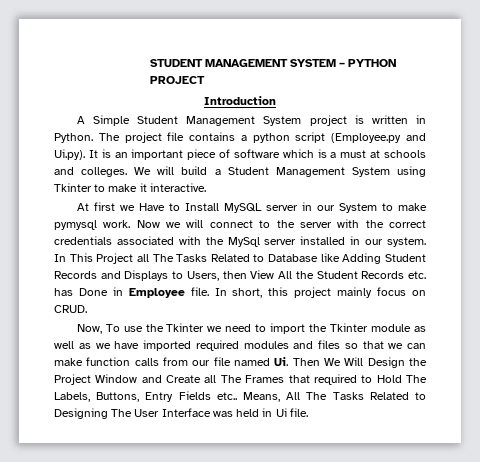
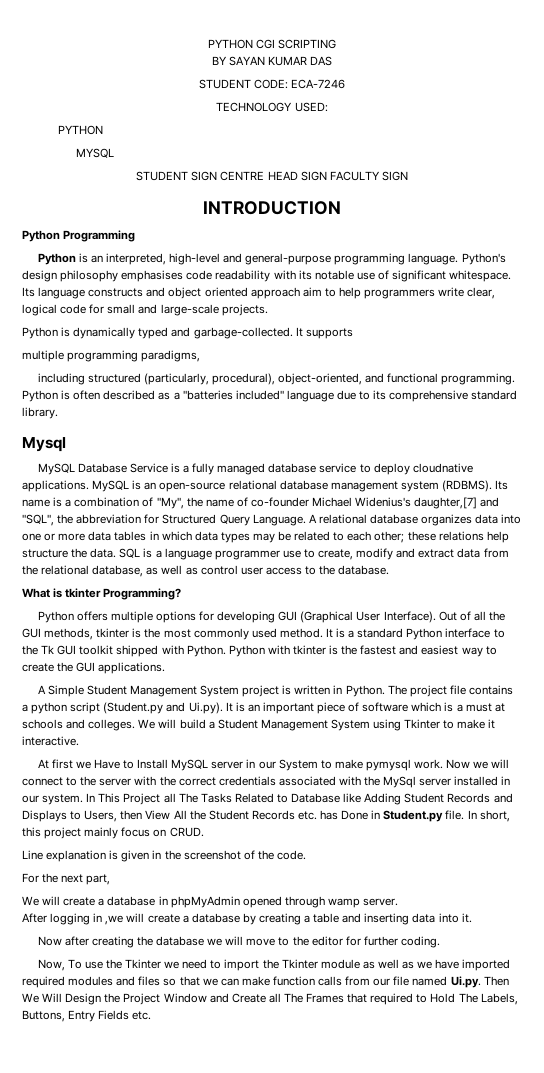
[149,59,397,67] [149,76,205,84] [204,96,276,105] STUDENT MANAGEMENT SYSTEM – PYTHON PROJECT // Introduction -> [207,39,337,49] [211,56,333,66] [198,79,346,89] [216,102,328,112] [57,125,103,135] [75,148,114,158] [136,171,408,181] [203,201,341,215] [22,230,136,242] [37,253,506,265] [22,270,512,282] [22,287,496,299] [22,304,268,316] [22,327,353,339] [22,350,201,362] [37,373,516,385] [22,390,518,402] [22,407,58,419] [22,437,66,452] [37,463,473,475] [22,480,509,492] [22,497,500,509] [22,514,522,526] [22,531,509,543] [22,548,509,560] [22,565,390,577] [22,588,182,600] [37,611,506,623] [22,628,505,640] [22,645,497,657] [22,662,166,674] PYTHON CGI SCRIPTING // BY SAYAN KUMAR DAS // STUDENT CODE: ECA-7246 // TECHNOLOGY USED: // PYTHON // MYSQL // STUDENT SIGN CENTRE HEAD SIGN FACULTY SIGN // INTRODUCTION // Python Programming // Python is an interpreted, high-level and general-purpose programming language. Python's design philosophy emphasises code readability with its notable use of significant whitespace. Its language constructs and object oriented approach aim to help programmers write clear, logical code for small and large-scale projects. // Python is dynamically typed and garbage-collected. It supports // multiple programming paradigms, // including structured (particularly, procedural), object-oriented, and functional programming. Python is often described as a "batteries included" language due to its comprehensive standard library. // Mysql // MySQL Database Service is a fully managed database service to deploy cloudnative applications. MySQL is an open-source relational database management system (RDBMS). Its name is a combination of "My", the name of co-founder Michael Widenius's daughter,[7] and "SQL", the abbreviation for Structured Query Language. A relational database organizes data into one or more data tables in which data types may be related to each other; these relations help structure the data. SQL is a language programmer use to create, modify and extract data from the relational database, as well as control user access to the database. // What is tkinter Programming? // Python offers multiple options for developing GUI (Graphical User Interface). Out of all the GUI methods, tkinter is the most commonly used method. It is a standard Python interface to the Tk GUI toolkit shipped with Python. Python with tkinter is the fastest and easiest way to create the GUI applications.
[331,133,402,143] (Employee.py -> [103,702,164,714] (Student.py
[128,288,185,298] Employee -> [383,810,444,822] Student.py
(87, 309) none -> [22,850,306,862] [22,873,111,885] [22,896,399,908] [22,913,472,925] [37,936,441,948] // Line explanation is given in the screenshot of the code. // For the next part, // We will create a database in phpMyAdmin opened through wamp server. // After logging in ,we will create a database by creating a table and inserting data into it. // Now after creating the database we will move to the editor for further coding.
[274,357,289,366] Ui. -> [450,976,481,988] Ui.py.
[216,392,426,402] [54,408,308,419] etc.. Means, All The Tasks Related to Designing The User Interface was held in Ui file. -> [132,1011,152,1020] etc.

